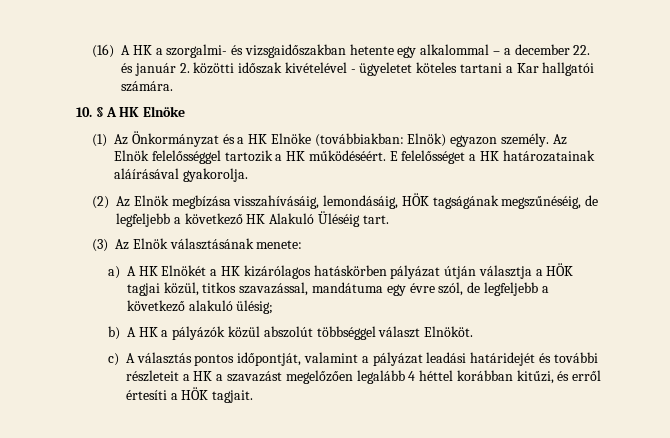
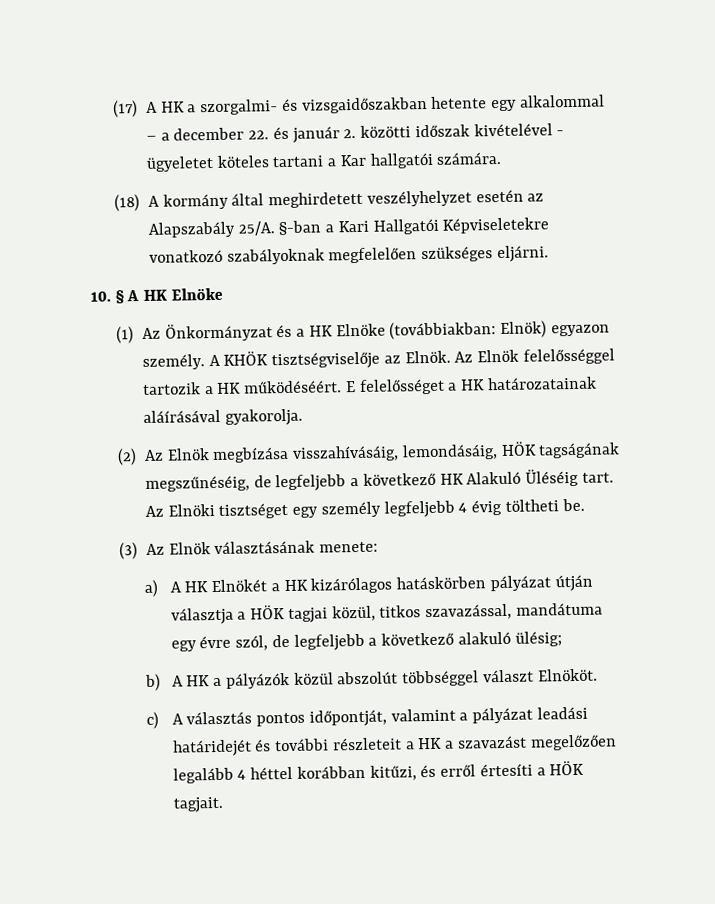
[91,44,114,58] (16) -> [113,100,139,118] (17)
(173, 86) none -> [114,189,545,212] [147,217,550,238] [148,245,549,265] // (18) A kormány által meghirdetett veszélyhelyzet esetén az Alapszabály 25/A. §-ban a Kari Hallgatói Képviseletekre vonatkozó szabályoknak megfelelően szükséges eljárni.
(549, 140) none -> [208,350,451,370] A KHÖK tisztségviselője az Elnök.
(389, 219) none -> [144,498,585,519] Az Elnöki tisztséget egy személy legfeljebb 4 évig töltheti be.

